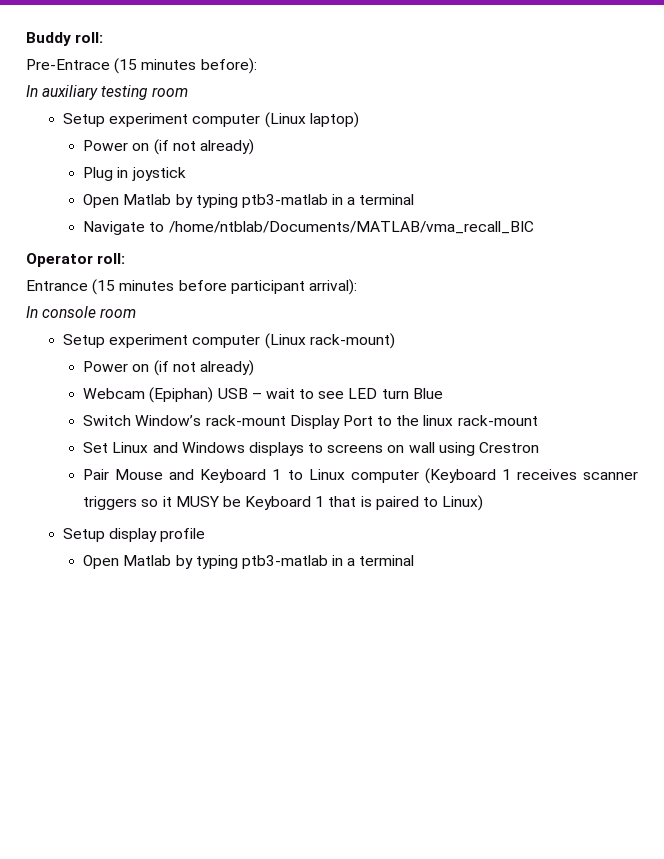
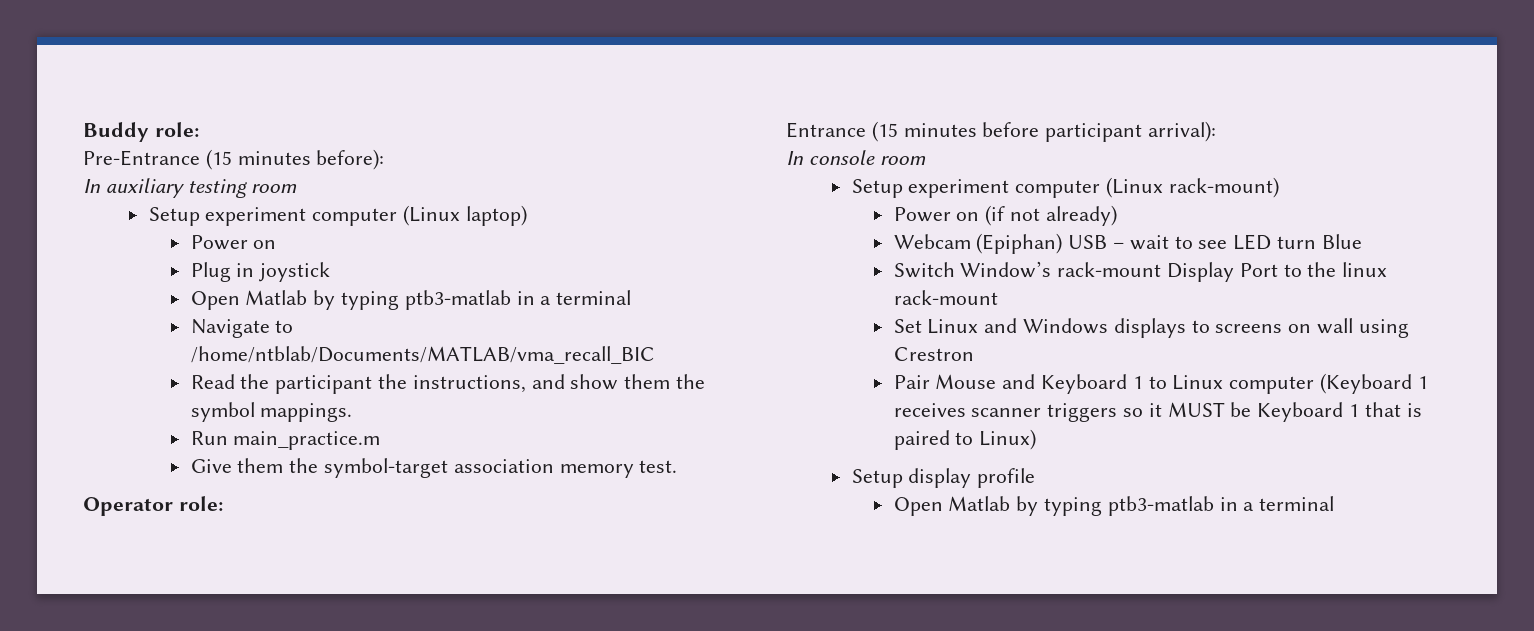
[75,32,104,43] [26,59,110,70] roll: // Pre-Entrace -> [154,122,199,137] [83,150,200,166] role: // Pre-Entrance
[153,139,254,155] (if not already) -> (277, 244) none
(534, 227) none -> [190,374,706,394] [190,402,353,422] [190,431,381,450] [190,458,678,478] // Read the participant the instructions, and show them the symbol mappings. // Run main_practice.m // Give them the symbol-target association memory test.
[97,253,126,264] roll: -> [178,496,223,511] role:
[175,496,219,507] MUSY -> [1167,402,1225,417] MUST

